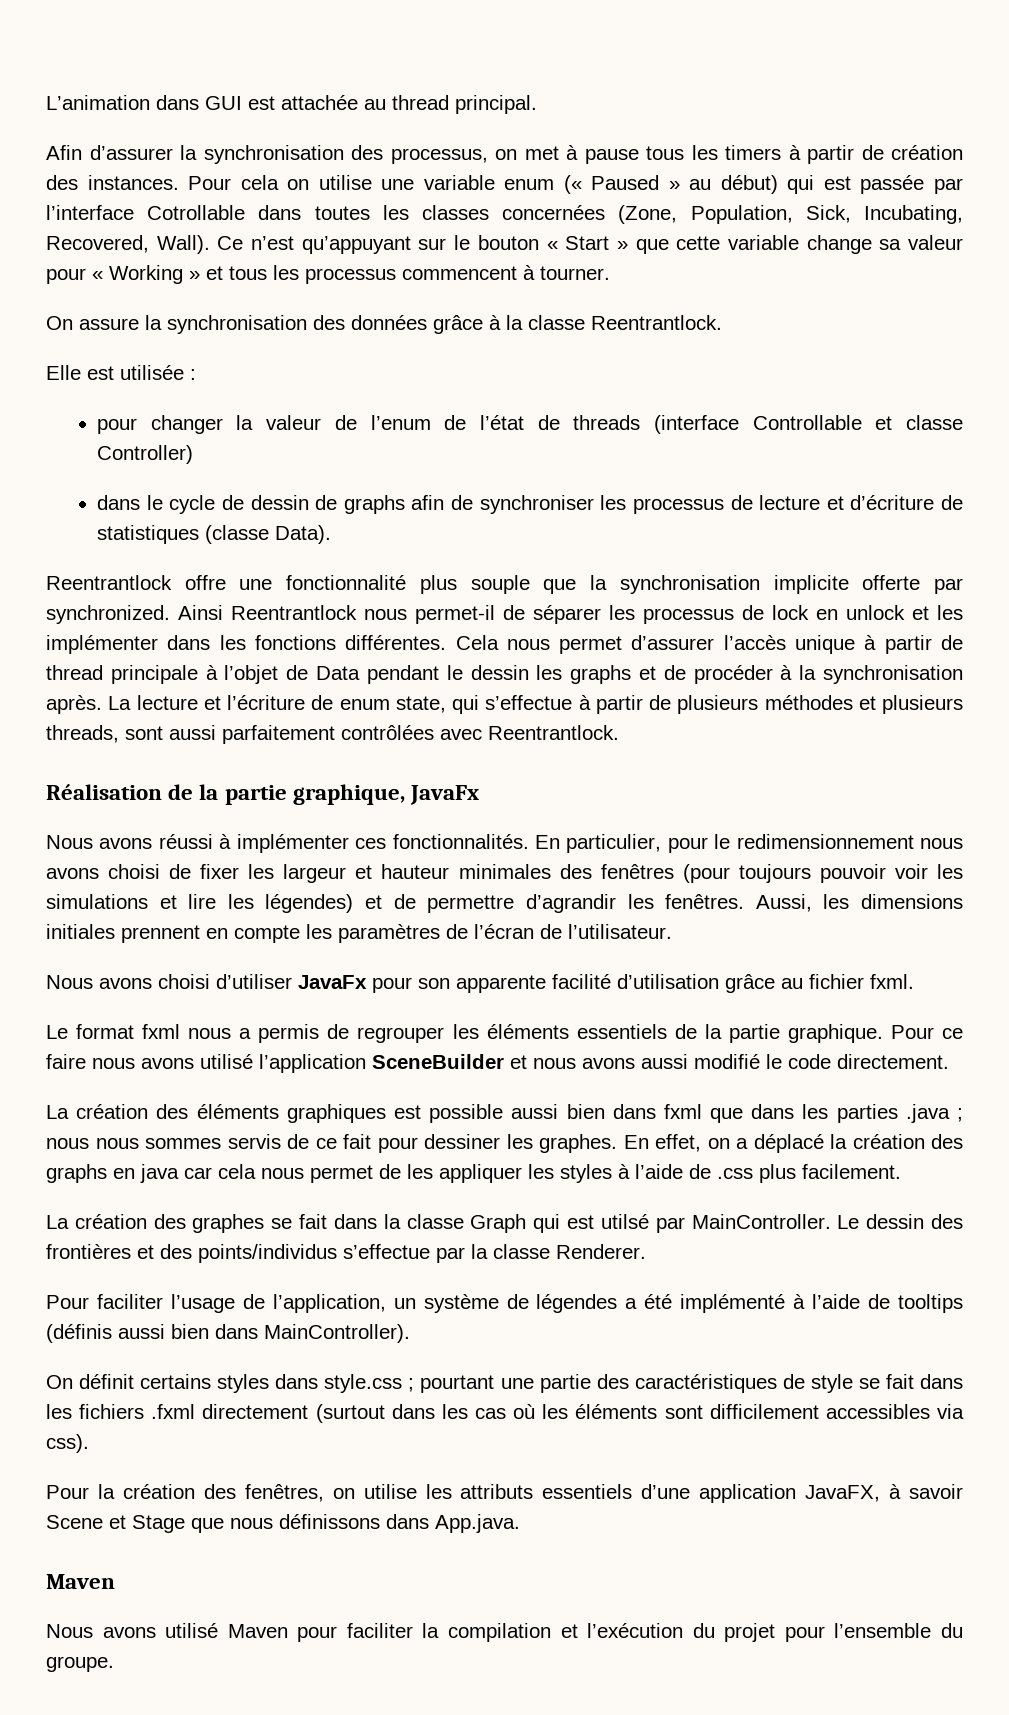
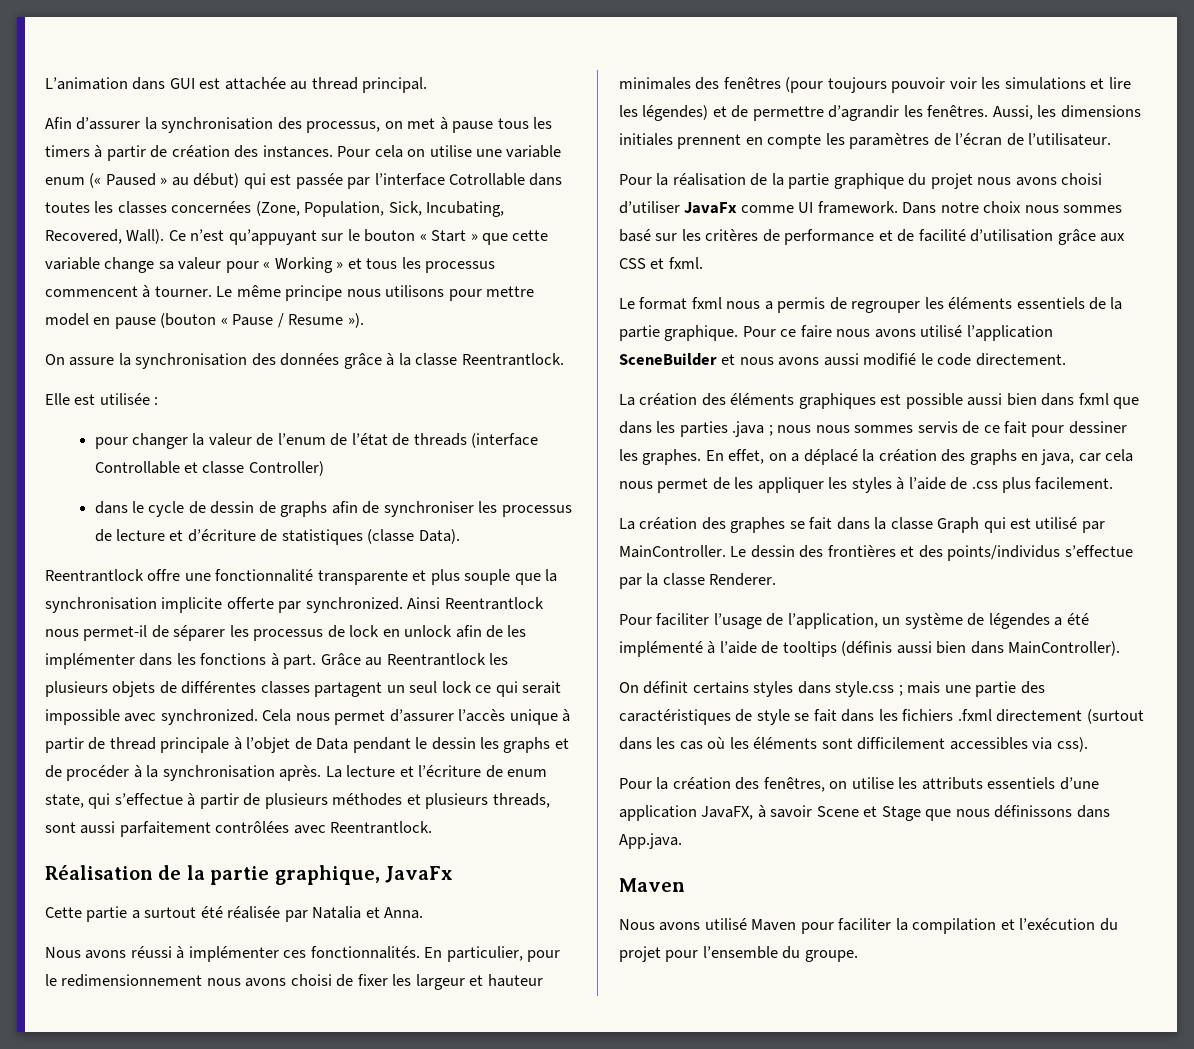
(610, 273) none -> [216,285,535,301] [45,313,364,329] Le même principe nous utilisons pour mettre model en pause (bouton « Pause / Resume »).
(407, 582) none -> [317,570,427,585] transparente et
[912,606,929,620] et -> [455,625,504,638] afin de
[345,635,447,650] différentes. -> [270,653,509,669] [45,681,562,697] [45,709,258,725] à part. Grâce au Reentrantlock les plusieurs objets de différentes classes partagent un seul lock ce qui serait impossible avec synchronized.
(480, 795) none -> [45,906,424,922] // Cette partie a surtout été réalisée par Natalia et Anna.
[46,974,864,993] Nous avons choisi d’utiliser JavaFx pour son apparente facilité d’utilisation grâce au fichier -> [619,173,1103,189] [619,201,1123,214] [619,229,1126,245] [619,258,665,269] Pour la réalisation de la partie graphique du projet nous avons choisi d’utiliser JavaFx comme UI framework. Dans notre choix nous sommes basé sur les critères de performance et de facilité d’utilisation grâce aux CSS et
[140,1164,179,1183] java -> [1041,449,1075,465] java,
[600,1214,649,1229] utilsé -> [1035,517,1078,529] utilisé
[420,1375,495,1393] pourtant -> [907,681,941,694] mais

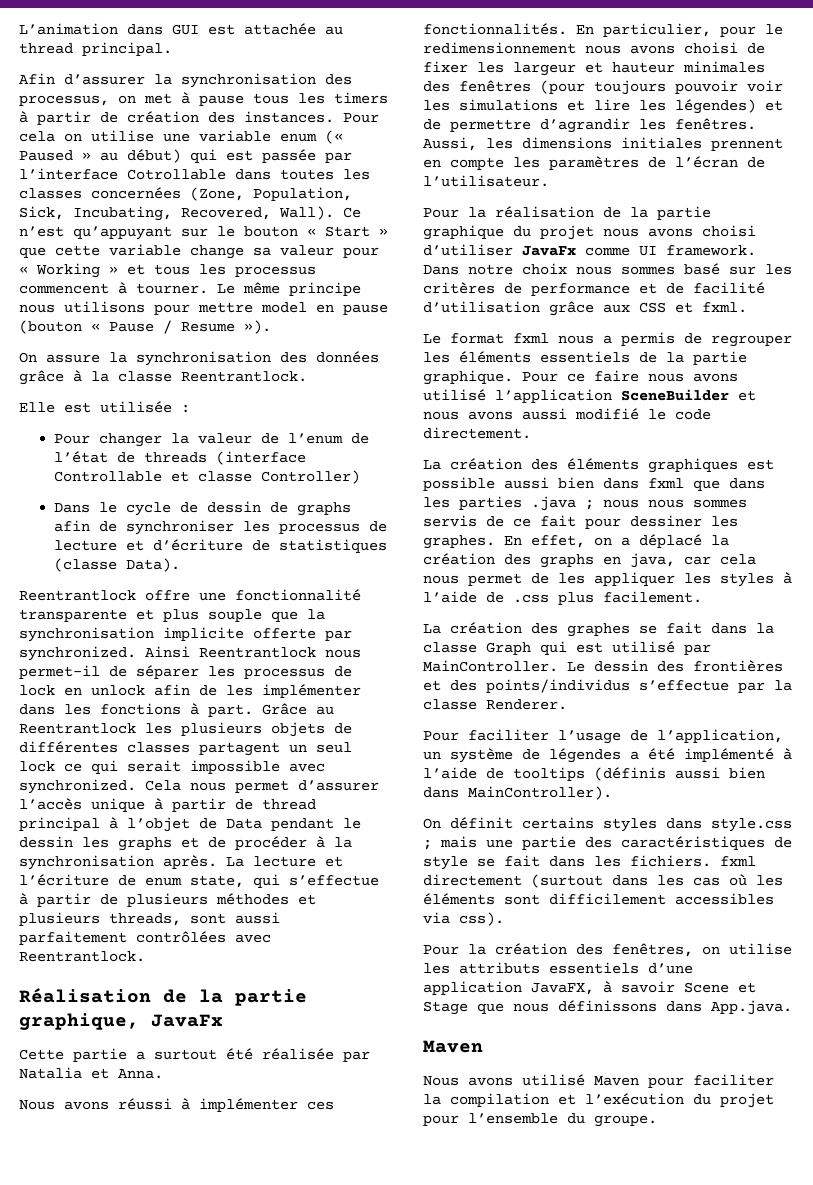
[94,437,128,449] pour -> [53,434,90,444] Pour
[94,501,128,514] dans -> [53,503,90,513] Dans
[160,737,230,753] principale -> [19,817,100,831] principal
[902,709,992,721] fichiers .fxml -> [630,855,756,867] fichiers. fxml

